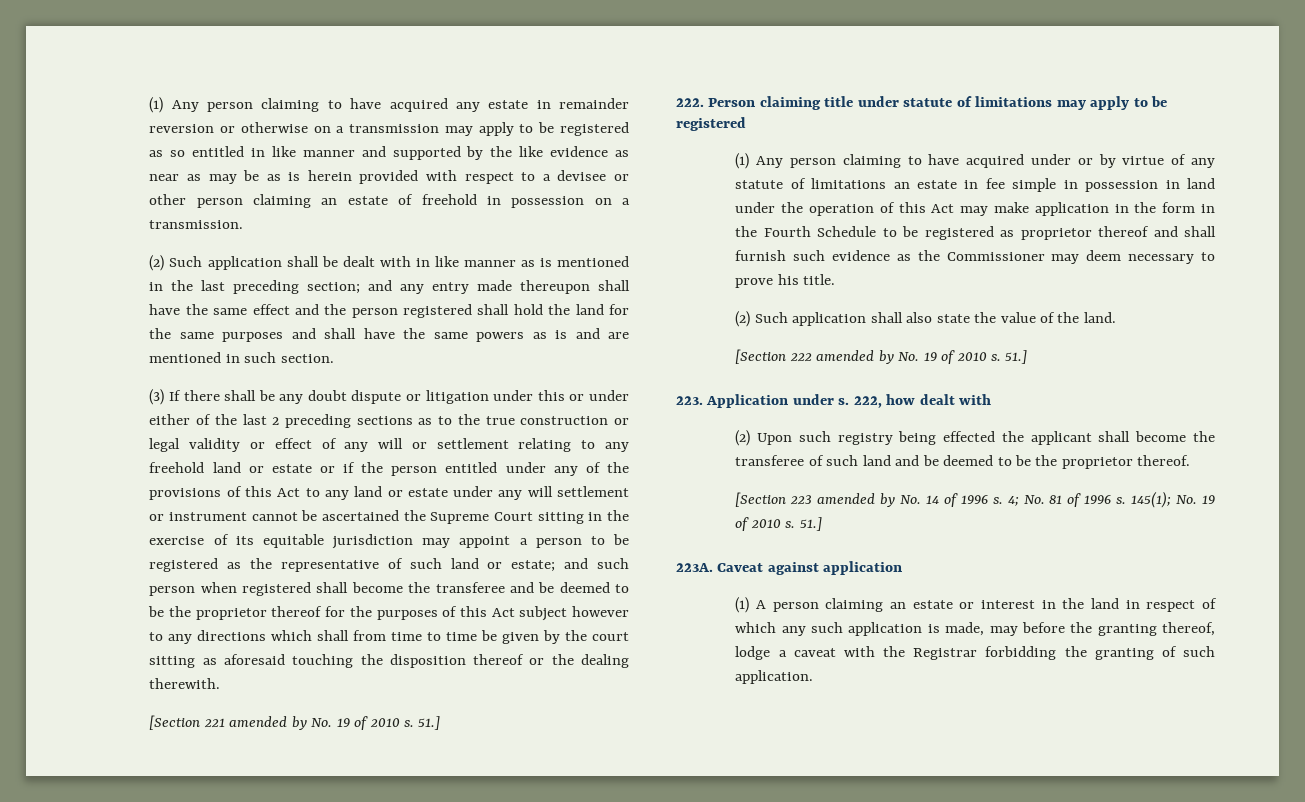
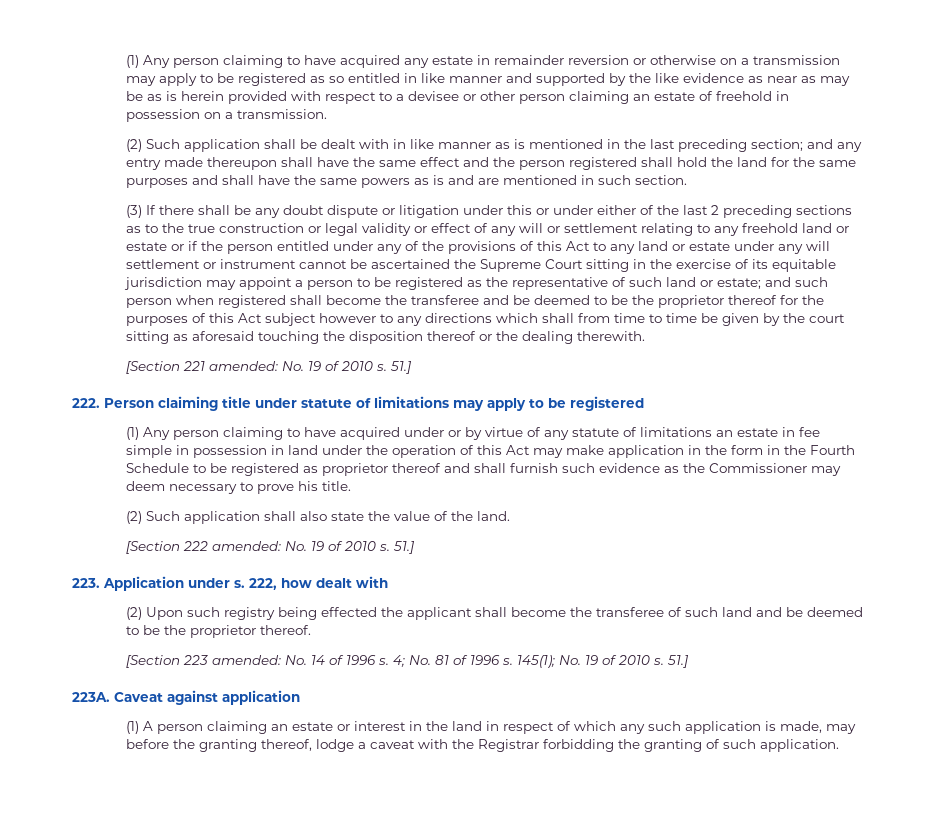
[229,716,307,730] amended by -> [208,361,278,371] amended:
[816,350,894,364] amended by -> [211,541,281,551] amended:
[817,493,896,507] amended by -> [211,655,281,665] amended:

